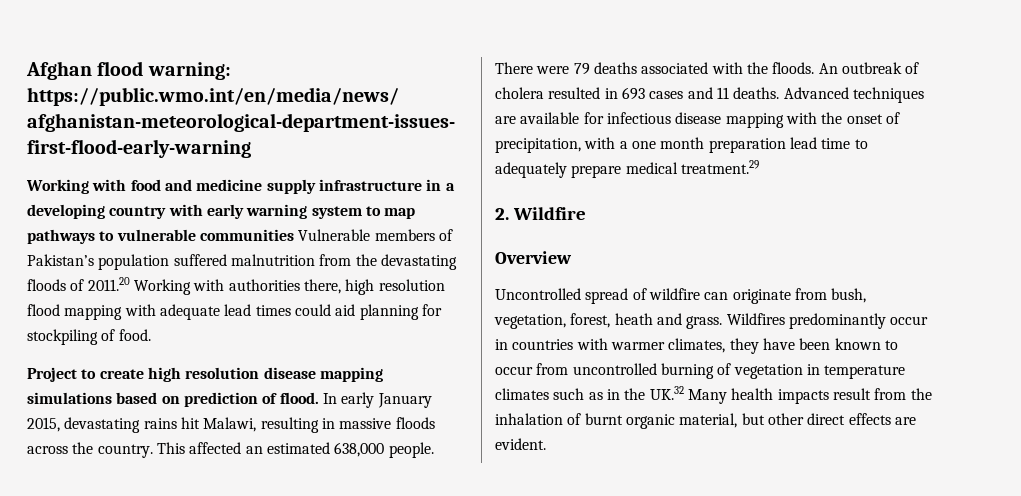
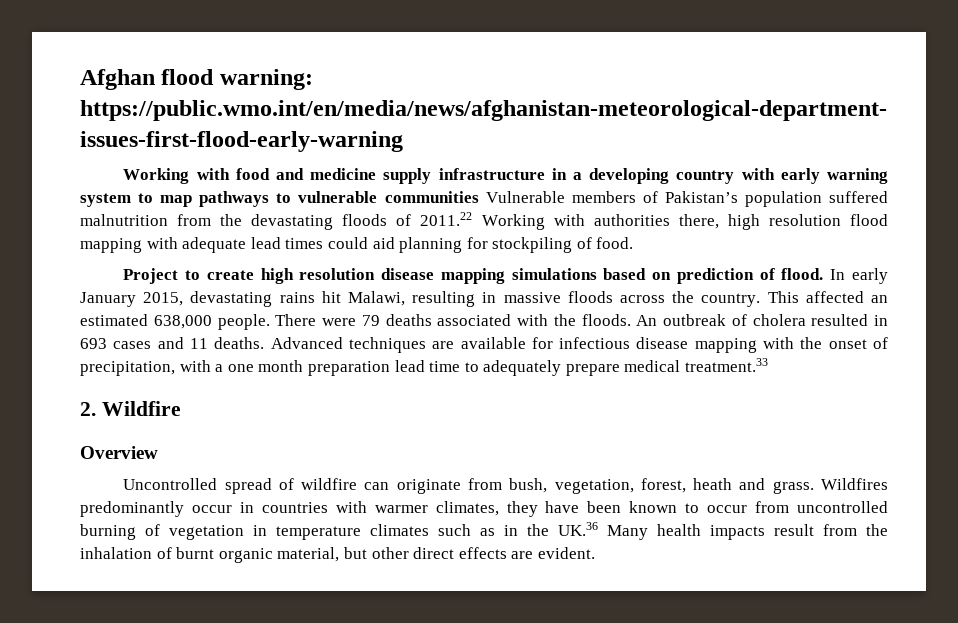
[87,277,130,291] 2011.20 -> [420,212,473,226] 2011.22
[680,160,759,174] treatment.29 -> [685,358,769,372] treatment.33
[649,386,684,400] UK.32 -> [558,522,598,536] UK.36

